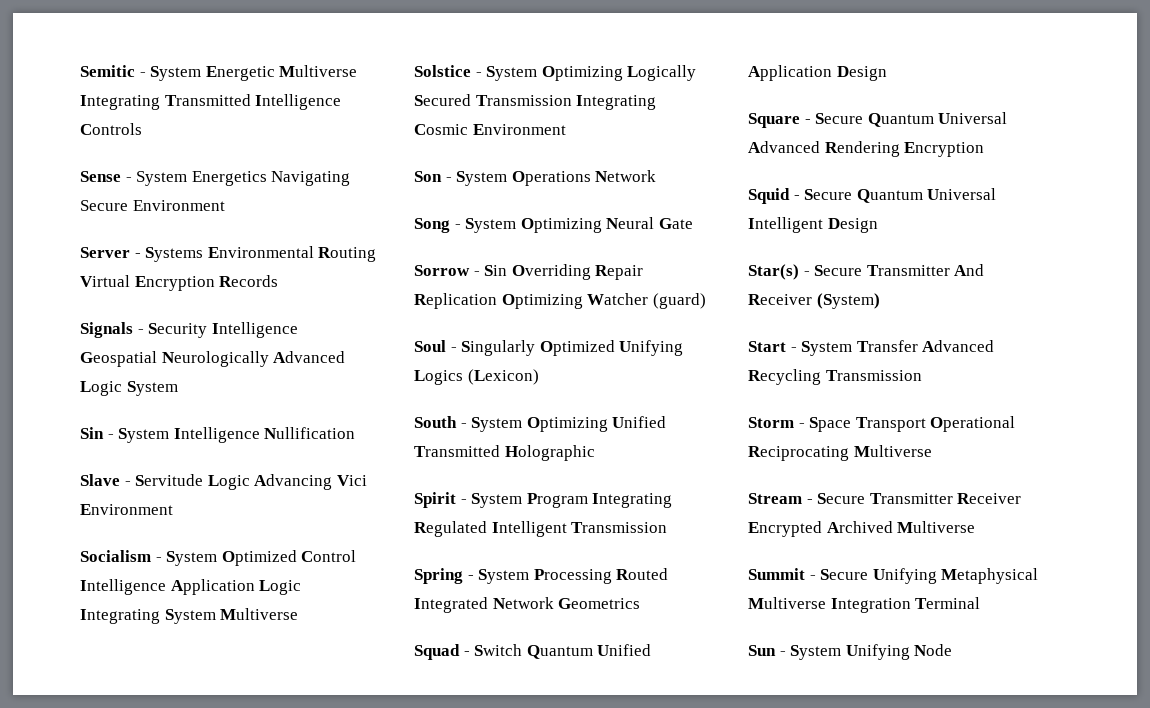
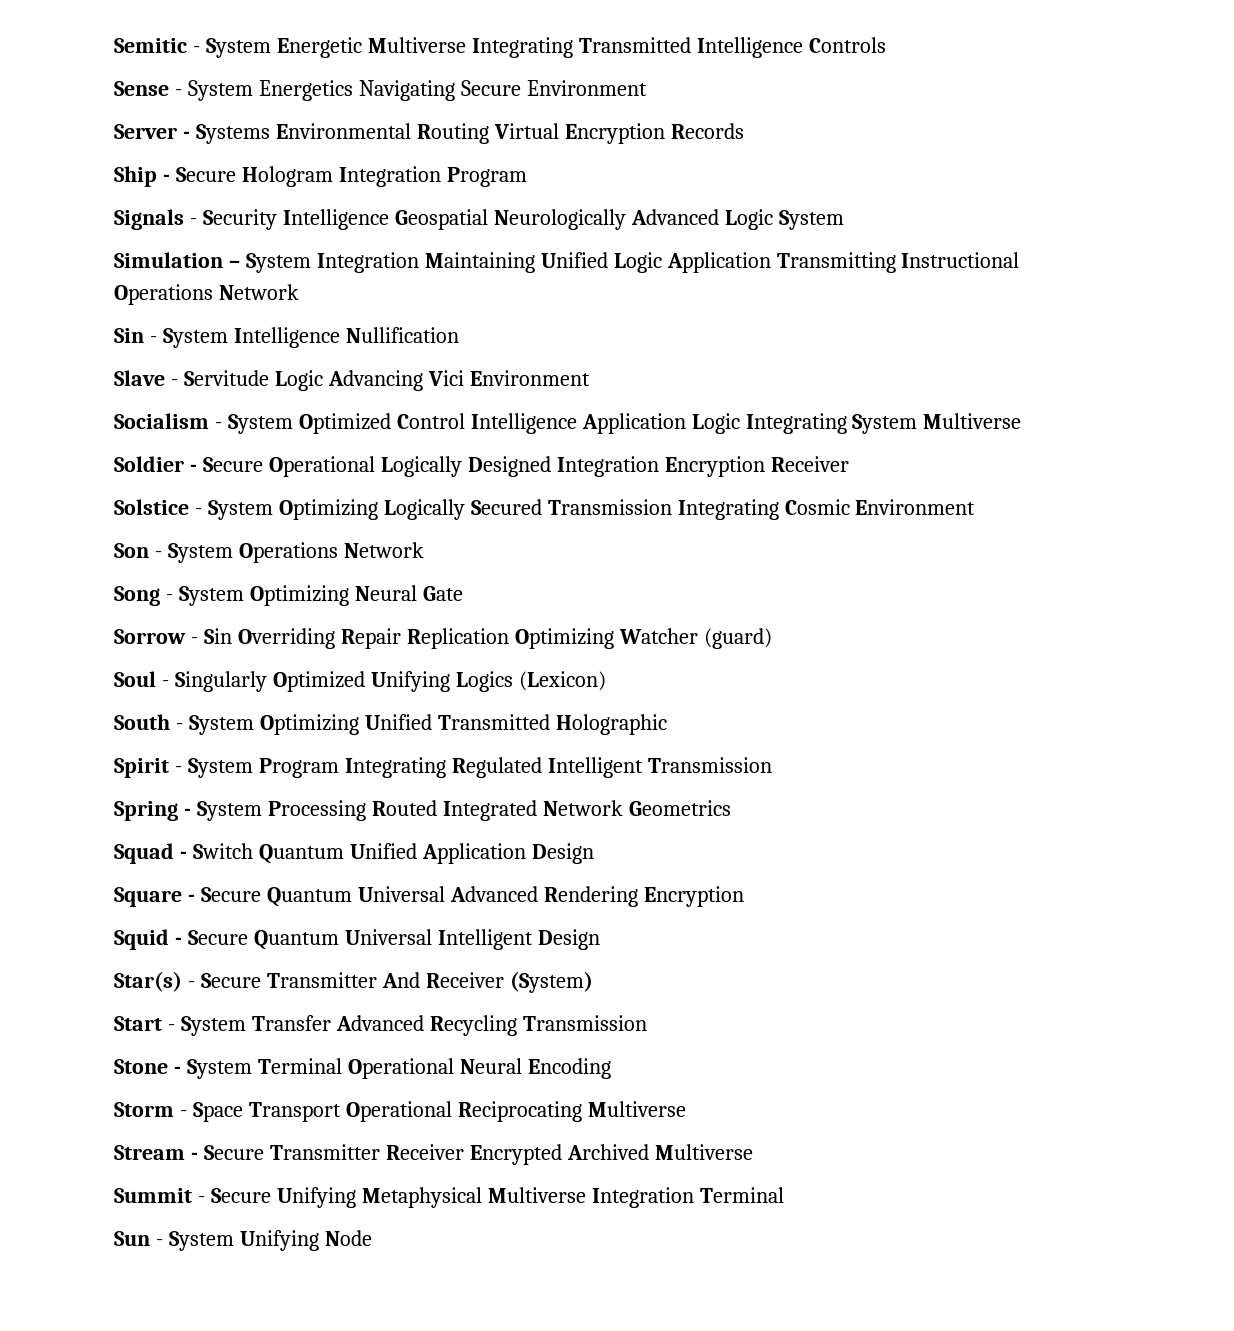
(279, 281) none -> [114,166,527,187] // Ship - Secure Hologram Integration Program
(178, 388) none -> [114,252,1020,273] [114,284,299,305] // Simulation – System Integration Maintaining Unified Logic Application Transmitting Instructional Operations Network
(299, 614) none -> [114,456,849,477] // Soldier - Secure Operational Logically Designed Integration Encryption Receiver
(922, 375) none -> [114,1058,611,1079] // Stone - System Terminal Operational Neural Encoding

